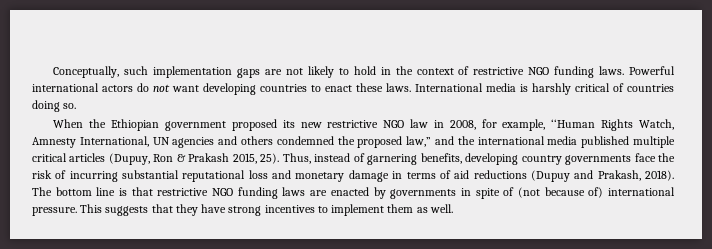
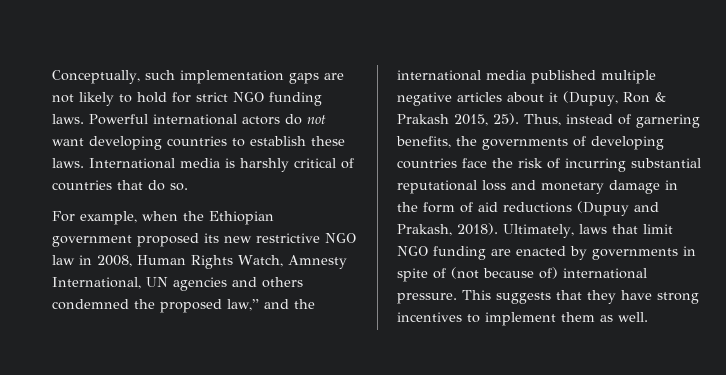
[380,66,525,75] in the context of restrictive -> [172,92,228,103] for strict
[325,85,352,92] enact -> [250,136,306,146] establish
[32,100,60,112] doing -> [117,180,165,191] that do
[53,119,84,128] When -> [52,211,178,225] For example, when
[481,119,596,131] for example, ‘‘Human -> [137,255,186,265] Human
[32,153,106,162] critical articles -> [397,92,558,106] negative articles about it
[465,153,632,165] developing country governments -> [456,136,664,150] [397,158,457,169] the governments of developing countries
[406,172,436,179] terms -> [397,202,455,213] the form
[32,187,306,199] The bottom line is that restrictive NGO funding laws -> [503,224,673,238] [397,246,486,260] Ultimately, laws that limit NGO funding

